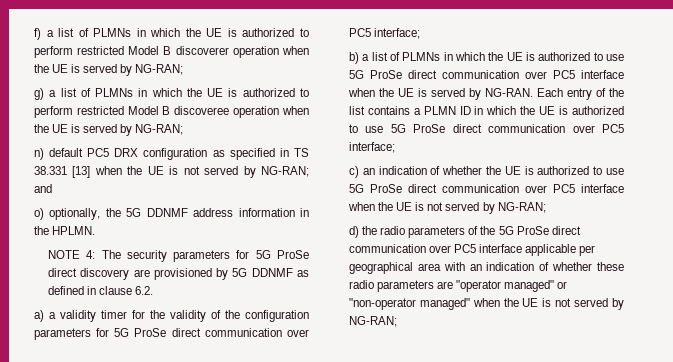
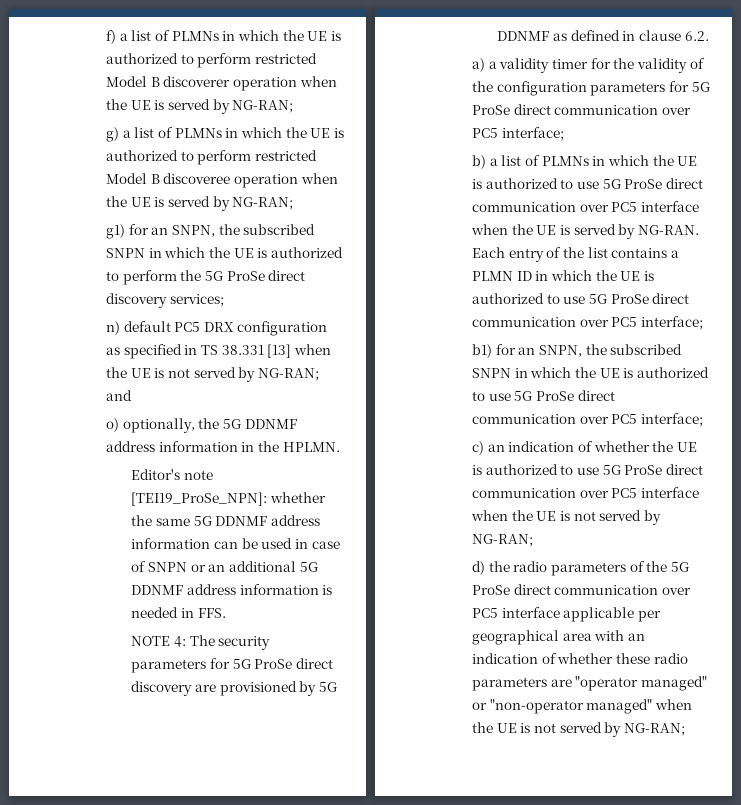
(184, 129) none -> [106,224,316,239] [106,247,344,258] [106,270,306,285] [106,293,224,308] // g1) for an SNPN, the subscribed SNPN in which the UE is authorized to perform the 5G ProSe direct discovery services;
(96, 230) none -> [131,469,214,480] [131,492,327,506] [131,515,320,526] [131,538,340,549] [131,561,318,572] [131,584,333,595] [131,607,226,618] // Editor's note [TEI19_ProSe_NPN]: whether the same 5G DDNMF address information can be used in case of SNPN or an additional 5G DDNMF address information is needed in FFS.
(395, 147) none -> [472,344,683,358] [472,367,710,378] [472,390,615,401] [472,413,704,427] // b1) for an SNPN, the subscribed SNPN in which the UE is authorized to use 5G ProSe direct communication over PC5 interface;

